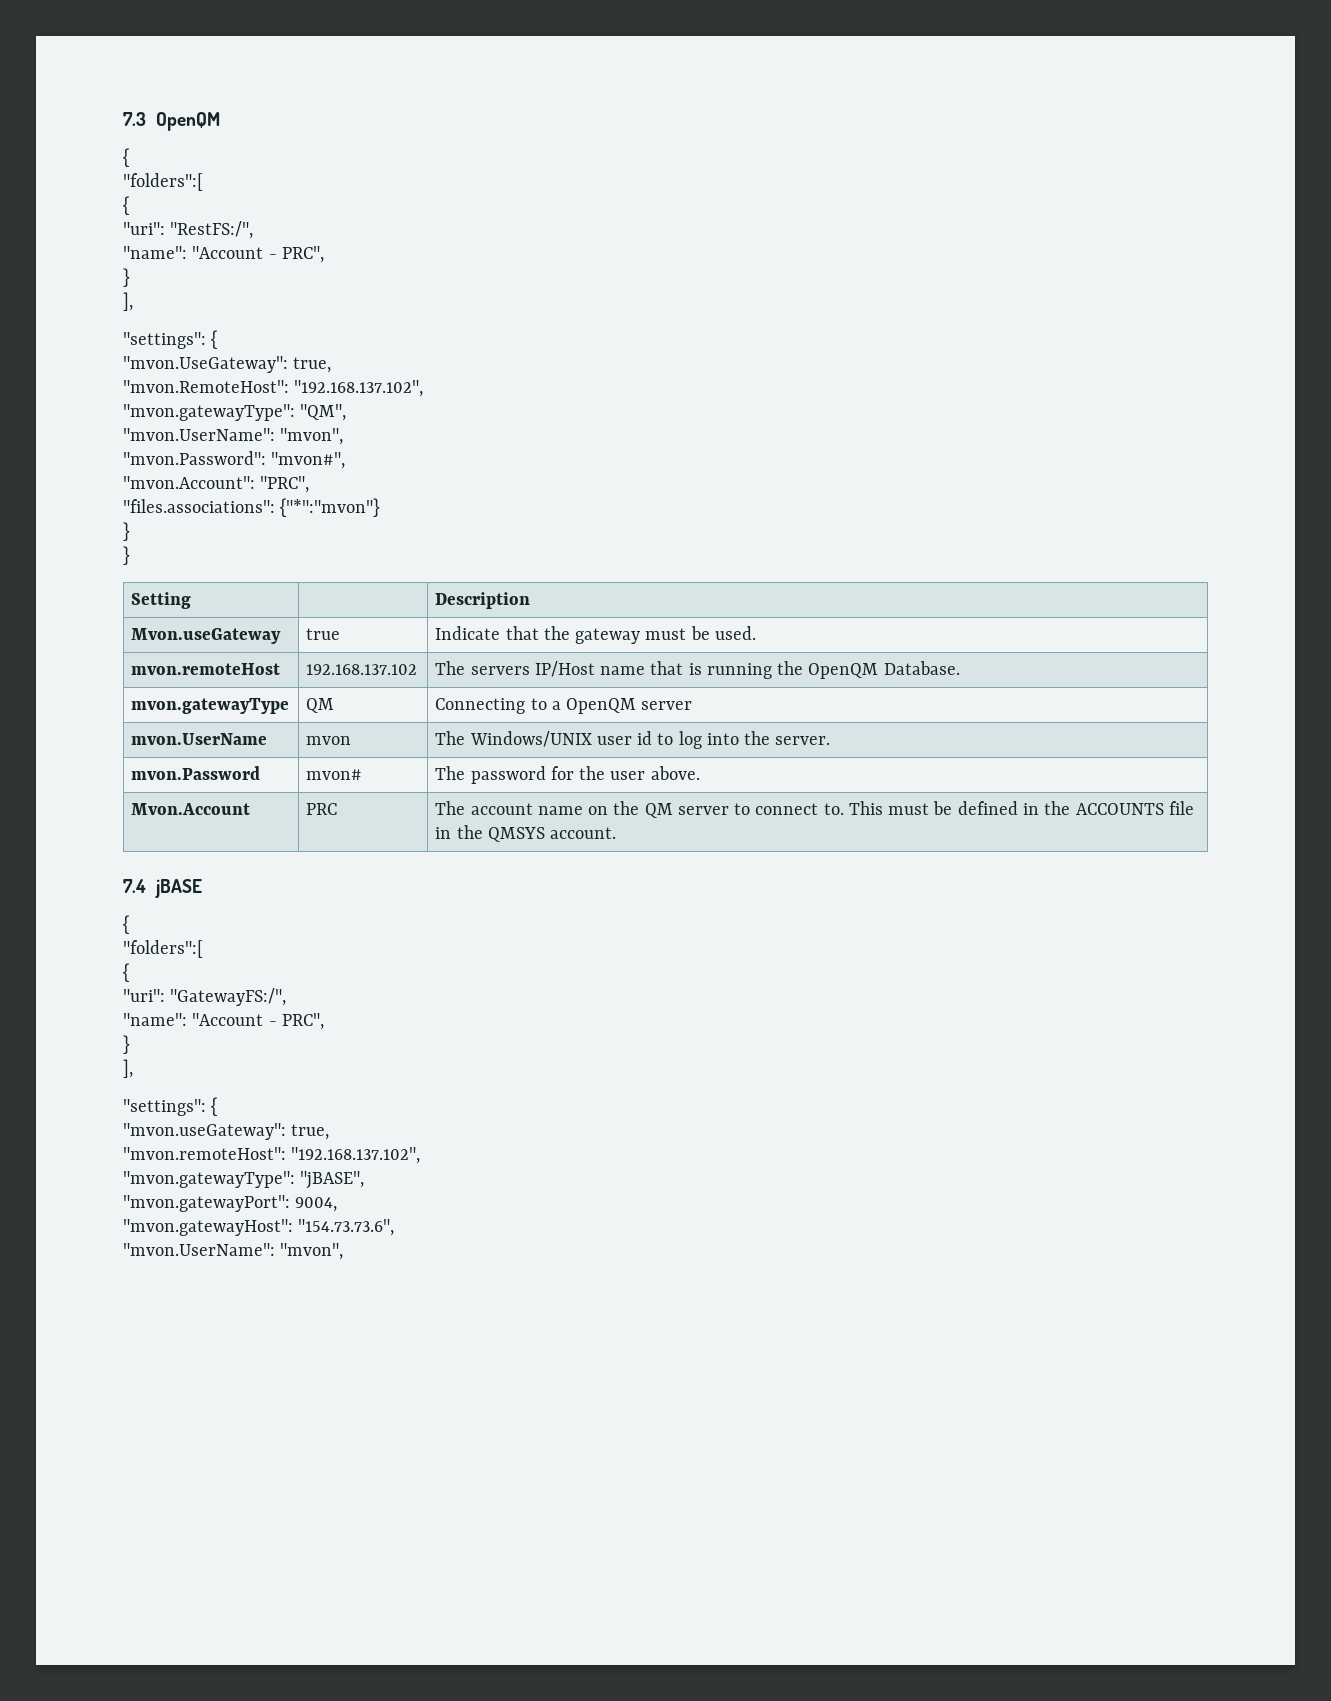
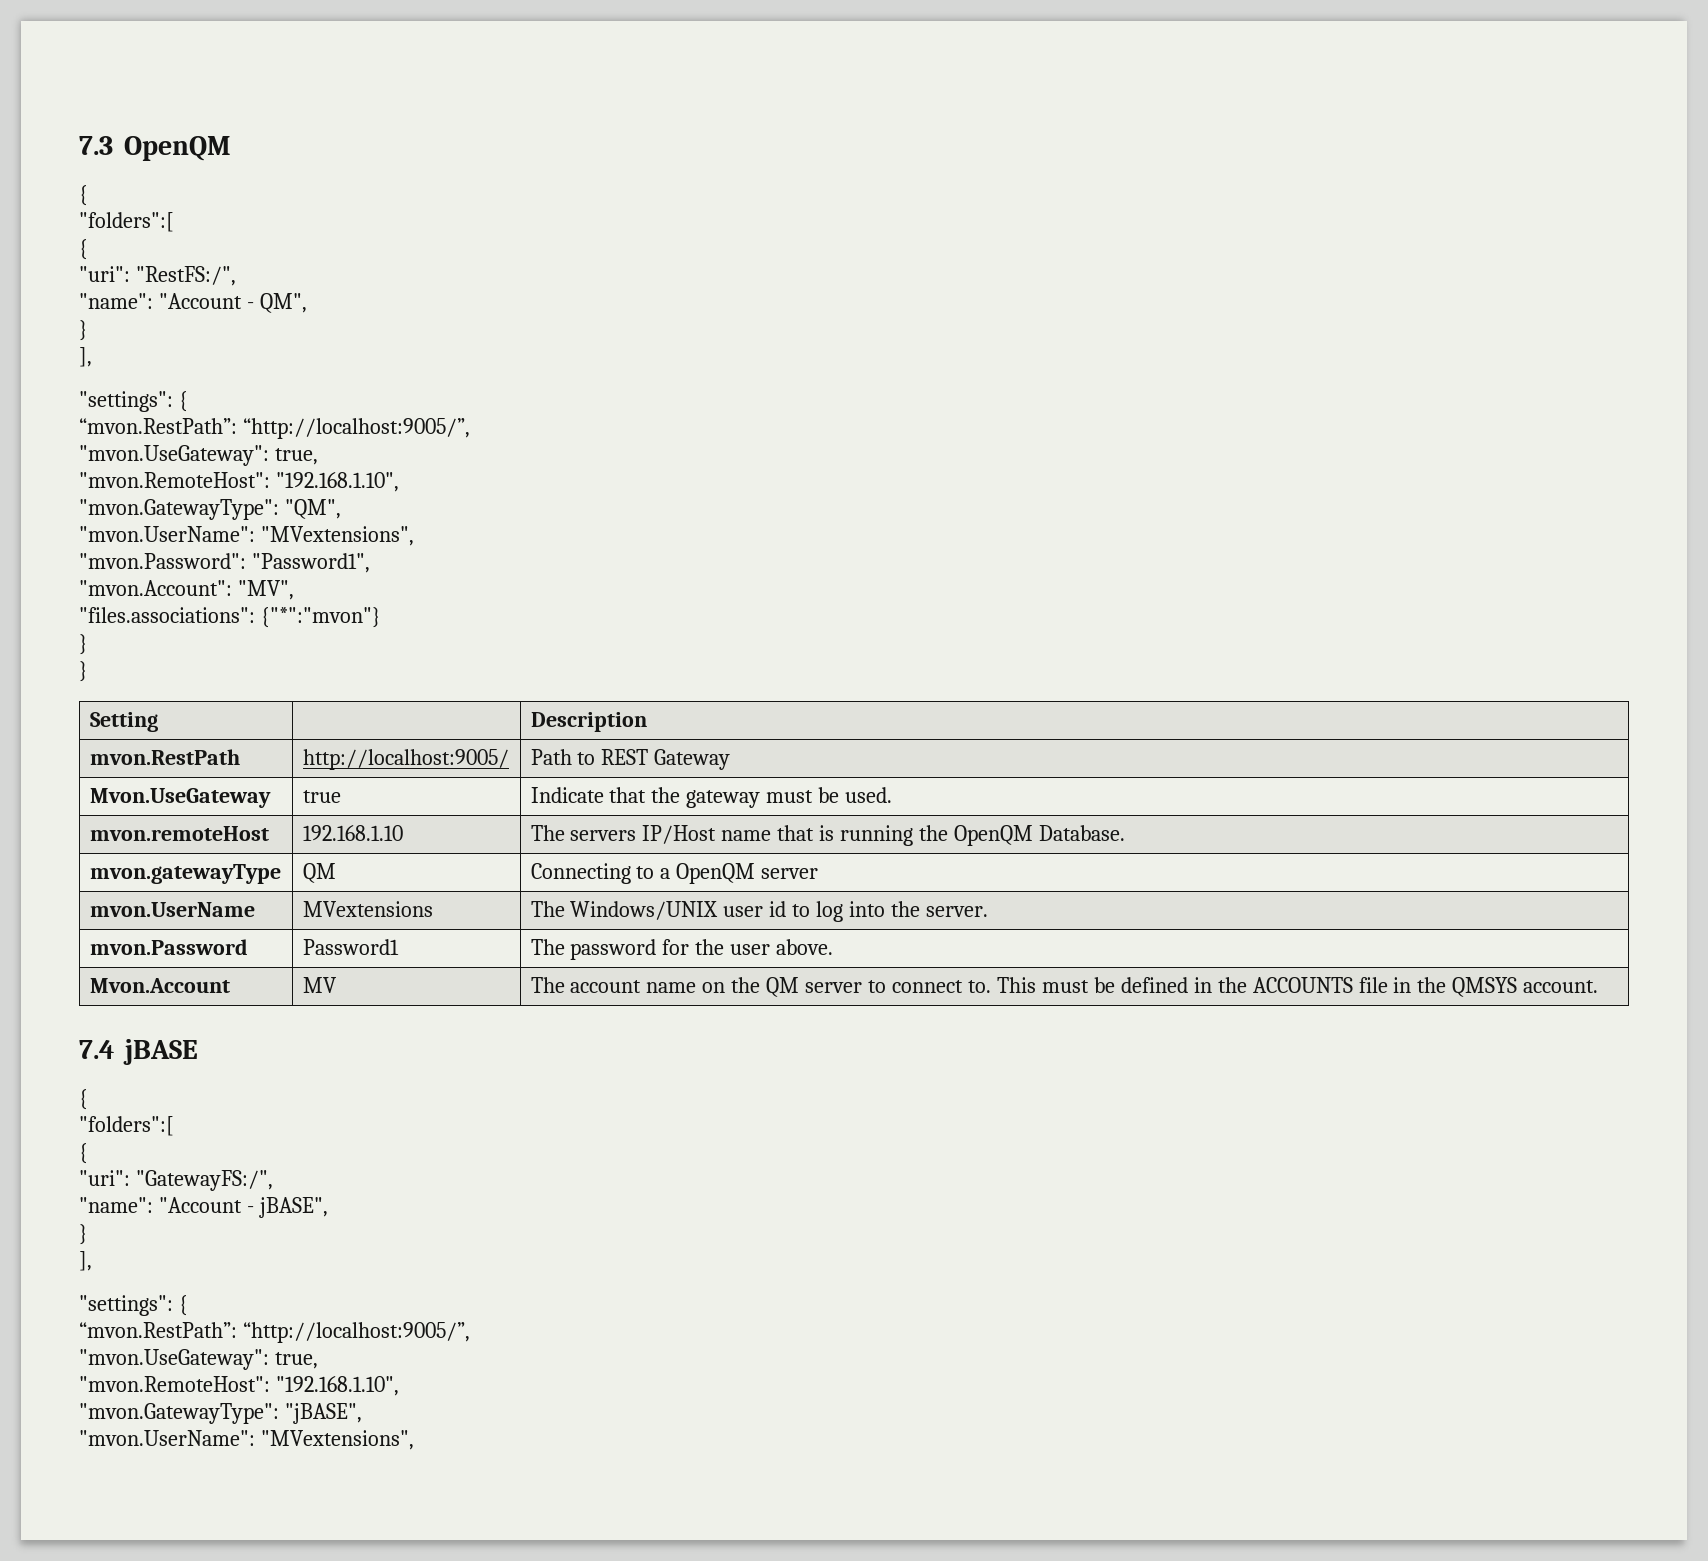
[281,246,324,263] [123,268,130,287] [123,292,133,311] [123,330,219,349] [123,356,332,373] [123,380,424,397] [123,404,295,421] PRC", // } // ], // "settings": { // "mvon.UseGateway": true, // "mvon.RemoteHost": "192.168.137.102", // "mvon.gatewayType": -> [259,293,307,313] [79,320,88,341] [79,347,92,367] [79,391,188,412] [79,418,470,439] [79,445,318,466] [79,472,399,492] [79,499,279,520] QM", // } // ], // "settings": { // “mvon.RestPath”: “http://localhost:9005/”, // "mvon.UseGateway": true, // "mvon.RemoteHost": "192.168.1.10", // "mvon.GatewayType":
[280,428,344,445] "mvon", -> [260,526,414,546] "MVextensions",
[271,452,346,469] "mvon#", -> [251,553,370,573] "Password1",
[260,476,310,493] "PRC", -> [237,580,294,600] "MV",
[131,628,282,644] Mvon.useGateway -> [89,749,240,765] [302,749,509,770] [530,749,731,770] [89,788,271,808] mvon.RestPath | http://localhost:9005/ | Path to REST Gateway // Mvon.UseGateway
[306,664,418,675] 192.168.137.102 -> [302,825,403,841] 192.168.1.10
[306,736,352,745] mvon -> [302,901,433,917] MVextensions
[306,769,363,780] mvon# -> [302,939,399,955] Password1
[306,803,338,815] PRC -> [302,977,337,993] MV
[281,1013,324,1030] [123,1035,130,1054] [123,1059,133,1078] [123,1097,219,1116] [123,1123,330,1140] [123,1147,421,1164] [123,1171,365,1189] [123,1195,338,1212] [123,1219,395,1236] [123,1243,344,1260] PRC", // } // ], // "settings": { // "mvon.useGateway": true, // "mvon.remoteHost": "192.168.137.102", // "mvon.gatewayType": "jBASE", // "mvon.gatewayPort": 9004, // "mvon.gatewayHost": "154.73.73.6", // "mvon.UserName": "mvon", -> [258,1197,328,1218] [79,1224,88,1245] [79,1251,92,1271] [79,1295,188,1316] [79,1322,470,1343] [79,1349,318,1370] [79,1376,399,1396] [79,1403,362,1424] [79,1430,414,1450] jBASE", // } // ], // "settings": { // “mvon.RestPath”: “http://localhost:9005/”, // "mvon.UseGateway": true, // "mvon.RemoteHost": "192.168.1.10", // "mvon.GatewayType": "jBASE", // "mvon.UserName": "MVextensions",

